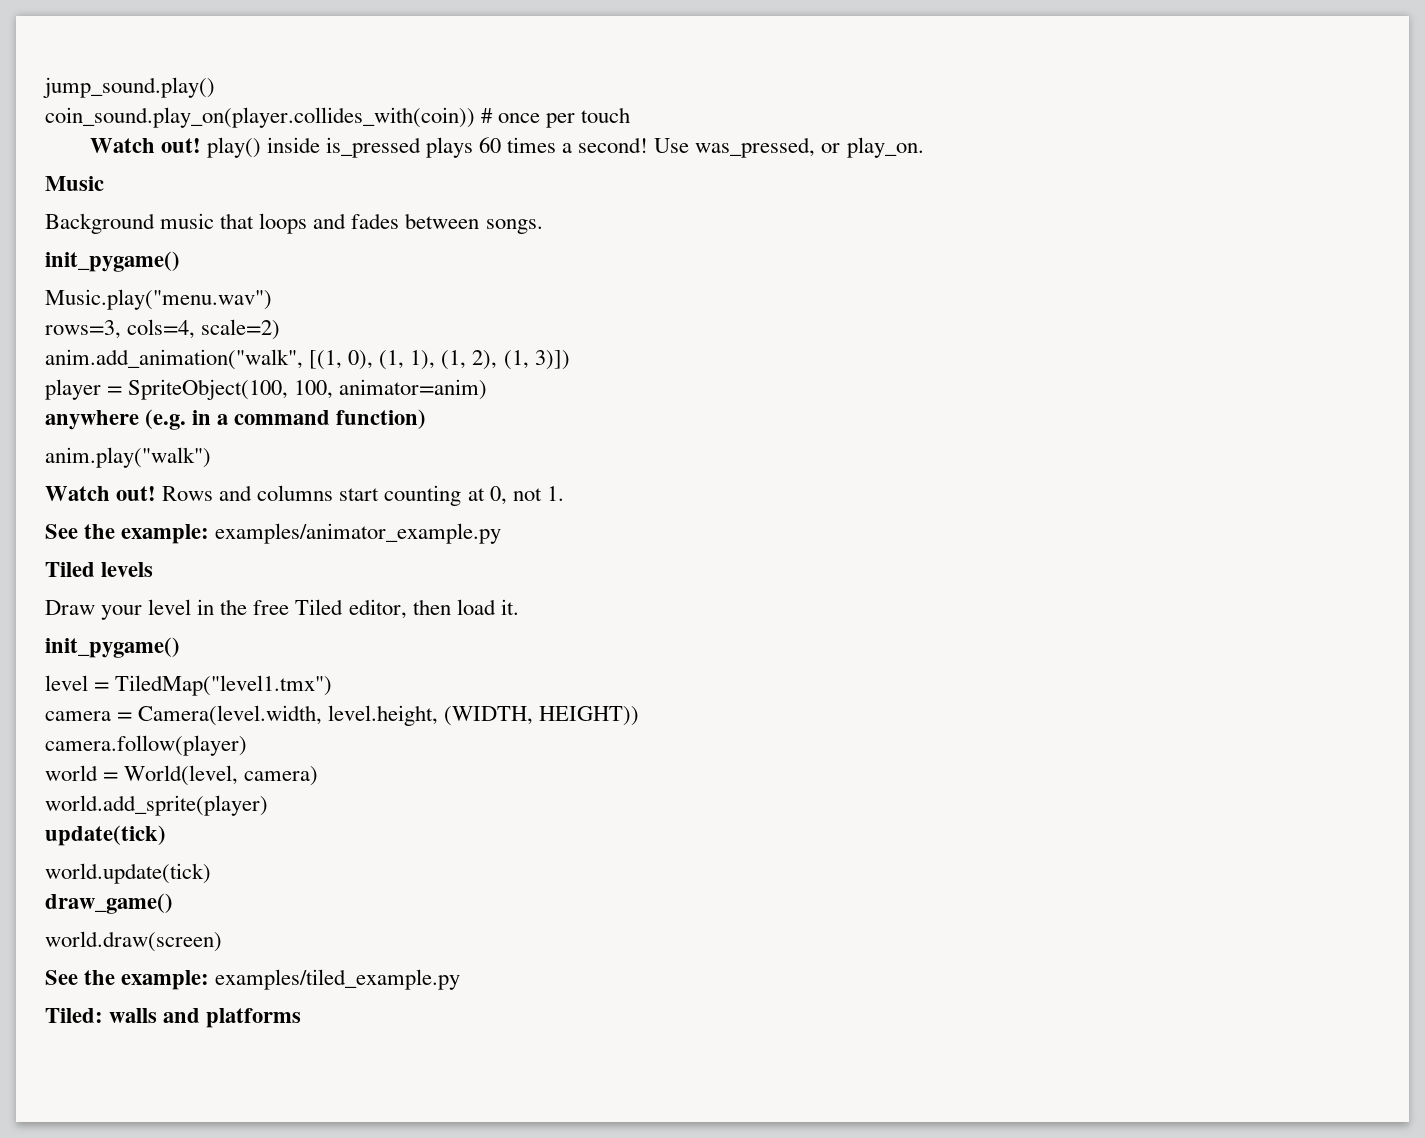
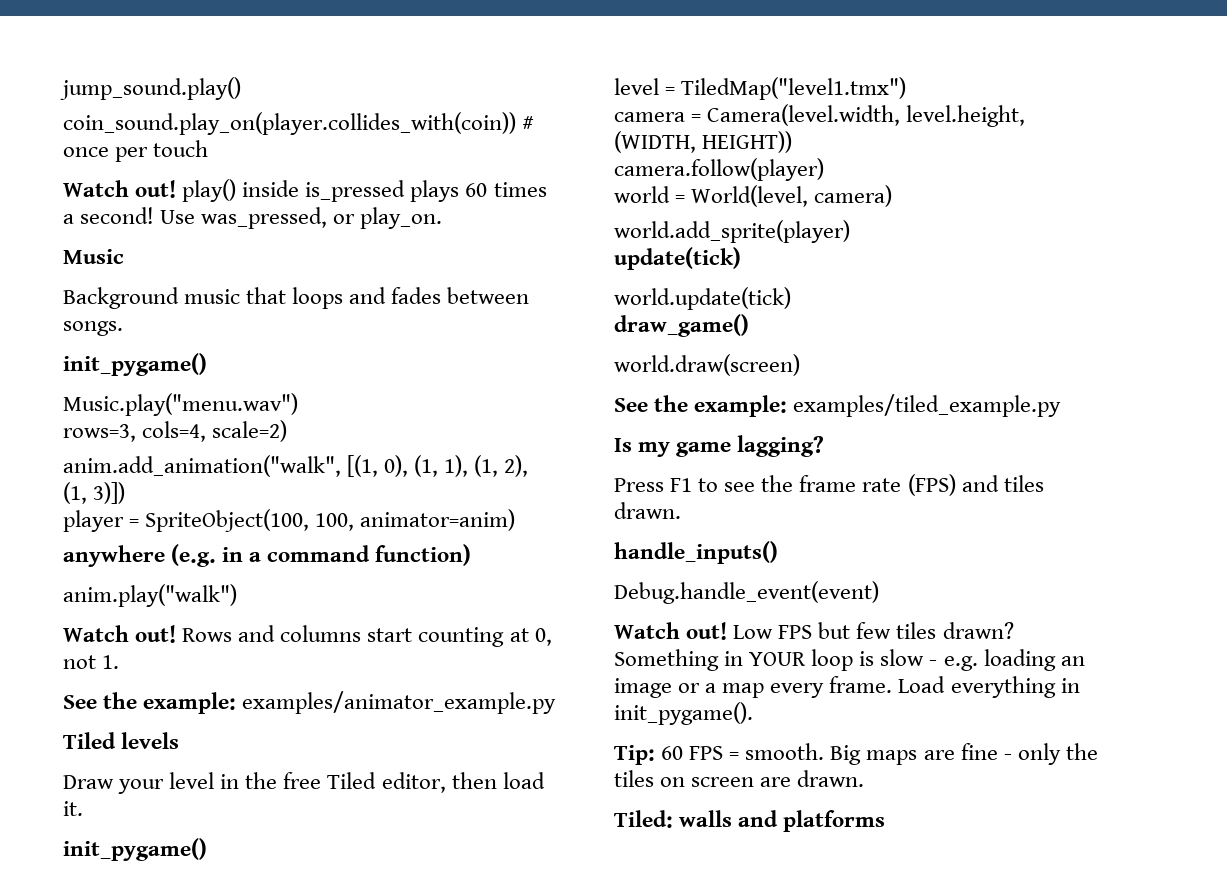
(461, 979) none -> [614,435,825,457] [614,474,1044,496] [614,502,681,519] [614,541,778,564] [614,581,879,604] [614,622,1014,640] [614,649,1085,671] [614,676,1080,698] [614,702,753,725] [614,743,1098,765] [614,770,865,787] // Is my game lagging? // Press F1 to see the frame rate (FPS) and tiles drawn. // handle_inputs() // Debug.handle_event(event) // Watch out! Low FPS but few tiles drawn? Something in YOUR loop is slow - e.g. loading an image or a map every frame. Load everything in init_pygame(). // Tip: 60 FPS = smooth. Big maps are fine - only the tiles on screen are drawn.

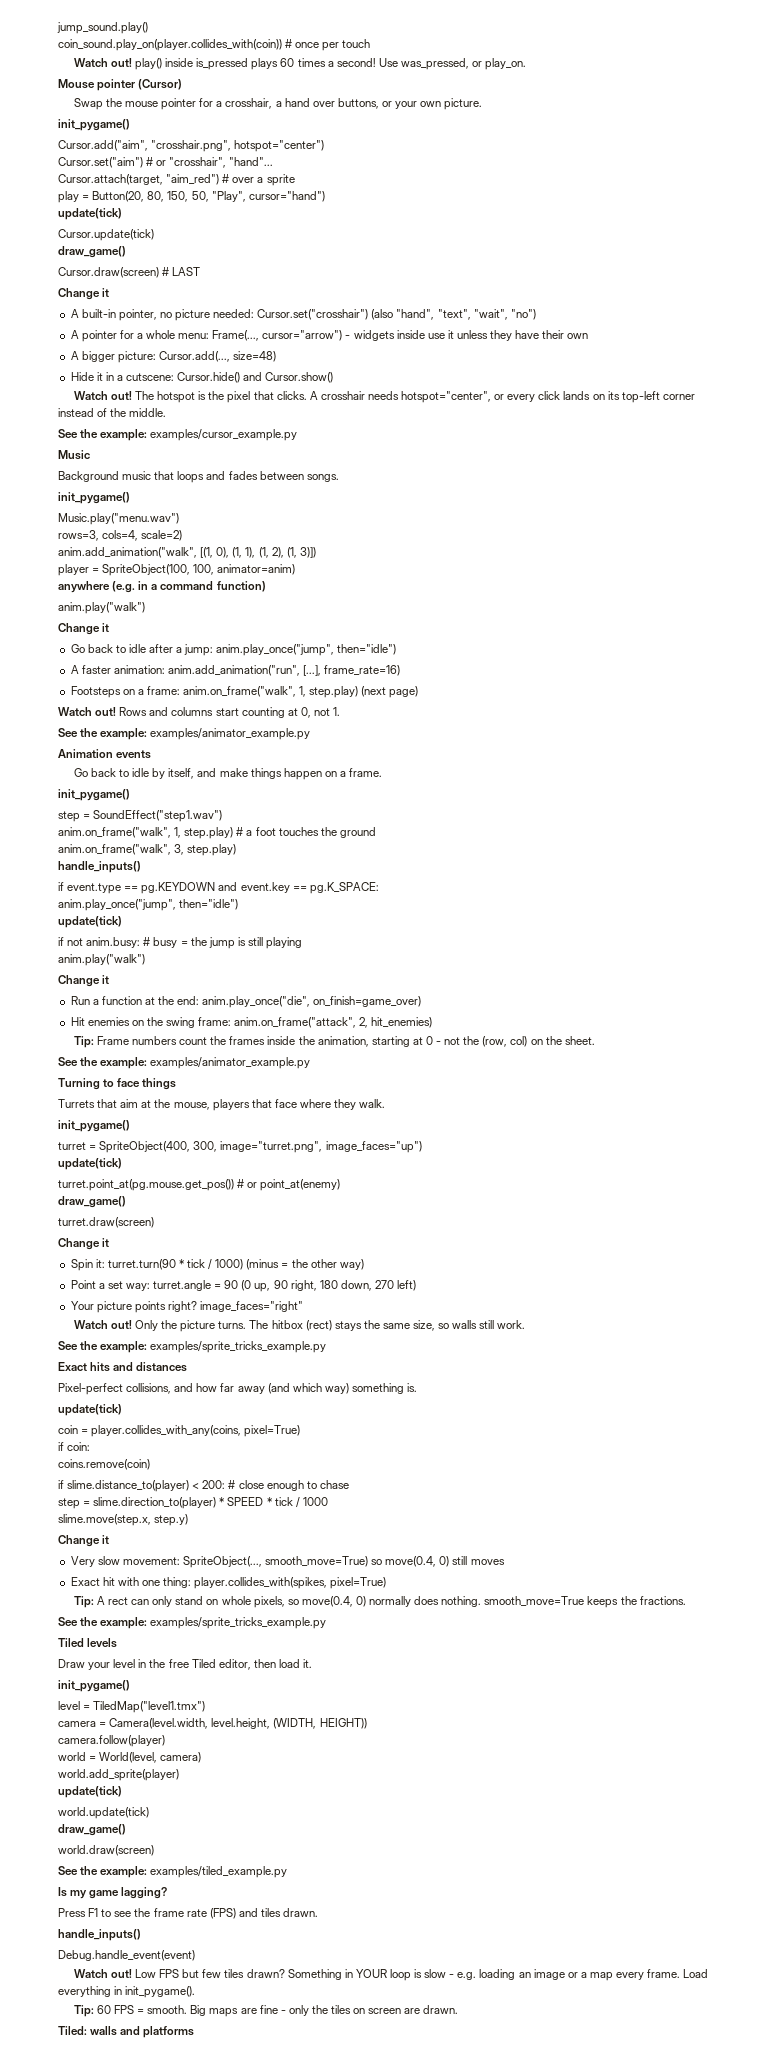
(443, 218) none -> [58,79,183,91] [73,98,483,110] [58,119,130,131] [58,140,325,152] [58,157,274,168] [58,174,295,186] [58,191,325,203] [58,208,122,220] [58,229,154,241] [58,246,126,258] [58,267,201,278] [58,288,110,300] [70,309,536,321] [70,330,589,342] [70,351,277,363] [70,372,334,383] [73,391,695,403] [58,408,167,417] [58,429,298,441] // Mouse pointer (Cursor) // Swap the mouse pointer for a crosshair, a hand over buttons, or your own picture. // init_pygame() // Cursor.add("aim", "crosshair.png", hotspot="center") // Cursor.set("aim") # or "crosshair", "hand"... // Cursor.attach(target, "aim_red") # over a sprite // play = Button(20, 80, 150, 50, "Play", cursor="hand") // update(tick) // Cursor.update(tick) // draw_game() // Cursor.draw(screen) # LAST // Change it // A built-in pointer, no picture needed: Cursor.set("crosshair") (also "hand", "text", "wait", "no") // A pointer for a whole menu: Frame(..., cursor="arrow") - widgets inside use it unless they have their own // A bigger picture: Cursor.add(..., size=48) // Hide it in a cutscene: Cursor.hide() and Cursor.show() // Watch out! The hotspot is the pixel that clicks. A crosshair needs hotspot="center", or every click lands on its top-left corner instead of the middle. // See the example: examples/cursor_example.py
(237, 595) none -> [58,623,110,635] [70,644,397,656] [70,665,401,676] [70,686,419,698] // Change it // Go back to idle after a jump: anim.play_once("jump", then="idle") // A faster animation: anim.add_animation("run", [...], frame_rate=16) // Footsteps on a frame: anim.on_frame("walk", 1, step.play) (next page)
(557, 702) none -> [58,749,152,759] [73,768,383,780] [58,789,130,801] [58,810,223,822] [58,827,376,839] [58,844,237,856] [58,861,141,873] [58,882,379,894] [58,899,239,911] [58,916,122,928] [58,937,303,949] [58,954,145,966] [58,975,110,987] [70,996,422,1008] [70,1017,433,1028] [73,1036,595,1048] [58,1057,311,1069] [58,1078,177,1090] [58,1099,386,1111] [58,1120,130,1132] [58,1141,422,1153] [58,1158,122,1170] [58,1179,341,1191] [58,1196,126,1208] [58,1217,154,1228] [58,1238,110,1250] [70,1259,364,1271] [70,1280,417,1292] [70,1301,304,1313] [73,1320,526,1332] [58,1341,327,1353] [58,1362,188,1372] [58,1383,418,1395] [58,1404,122,1416] [58,1425,301,1437] [58,1442,91,1451] [58,1459,150,1470] [58,1480,349,1492] [58,1497,328,1509] [58,1514,189,1526] [58,1535,110,1547] [70,1556,505,1568] [70,1577,387,1589] [73,1596,686,1608] [58,1617,327,1629] // Animation events // Go back to idle by itself, and make things happen on a frame. // init_pygame() // step = SoundEffect("step1.wav") // anim.on_frame("walk", 1, step.play) # a foot touches the ground // anim.on_frame("walk", 3, step.play) // handle_inputs() // if event.type == pg.KEYDOWN and event.key == pg.K_SPACE: // anim.play_once("jump", then="idle") // update(tick) // if not anim.busy: # busy = the jump is still playing // anim.play("walk") // Change it // Run a function at the end: anim.play_once("die", on_finish=game_over) // Hit enemies on the swing frame: anim.on_frame("attack", 2, hit_enemies) // Tip: Frame numbers count the frames inside the animation, starting at 0 - not the (row, col) on the sheet. // See the example: examples/animator_example.py // Turning to face things // Turrets that aim at the mouse, players that face where they walk. // init_pygame() // turret = SpriteObject(400, 300, image="turret.png", image_faces="up") // update(tick) // turret.point_at(pg.mouse.get_pos()) # or point_at(enemy) // draw_game() // turret.draw(screen) // Change it // Spin it: turret.turn(90 * tick / 1000) (minus = the other way) // Point a set way: turret.angle = 90 (0 up, 90 right, 180 down, 270 left) // Your picture points right? image_faces="right" // Watch out! Only the picture turns. The hitbox (rect) stays the same size, so walls still work. // See the example: examples/sprite_tricks_example.py // Exact hits and distances // Pixel-perfect collisions, and how far away (and which way) something is. // update(tick) // coin = player.collides_with_any(coins, pixel=True) // if coin: // coins.remove(coin) // if slime.distance_to(player) < 200: # close enough to chase // step = slime.direction_to(player) * SPEED * tick / 1000 // slime.move(step.x, step.y) // Change it // Very slow movement: SpriteObject(..., smooth_move=True) so move(0.4, 0) still moves // Exact hit with one thing: player.collides_with(spikes, pixel=True) // Tip: A rect can only stand on whole pixels, so move(0.4, 0) normally does nothing. smooth_move=True keeps the fractions. // See the example: examples/sprite_tricks_example.py

